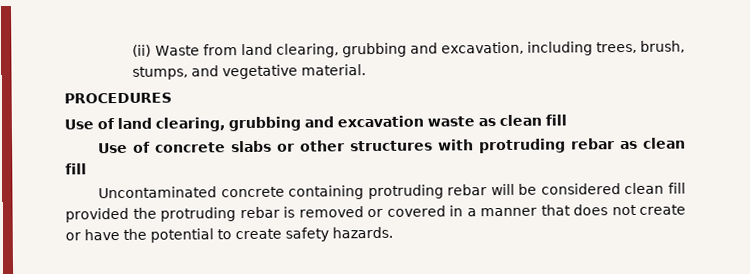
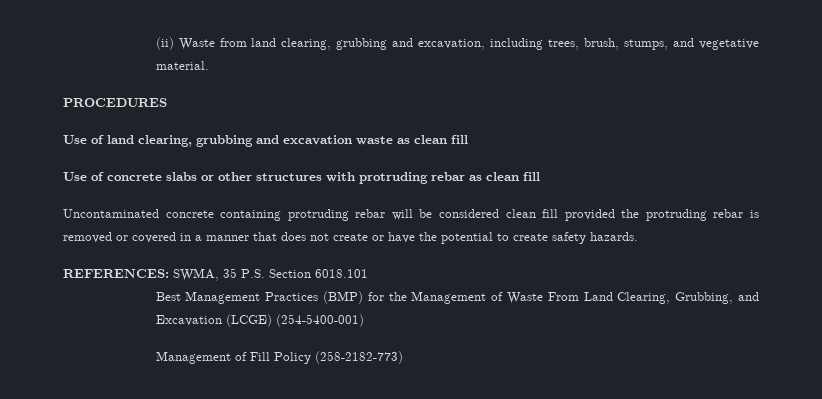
(393, 232) none -> [63,268,368,281] [155,291,760,304] [155,314,364,327] [155,351,403,364] // REFERENCES: SWMA, 35 P.S. Section 6018.101 // Best Management Practices (BMP) for the Management of Waste From Land Clearing, Grubbing, and Excavation (LCGE) (254-5400-001) // Management of Fill Policy (258-2182-773)

